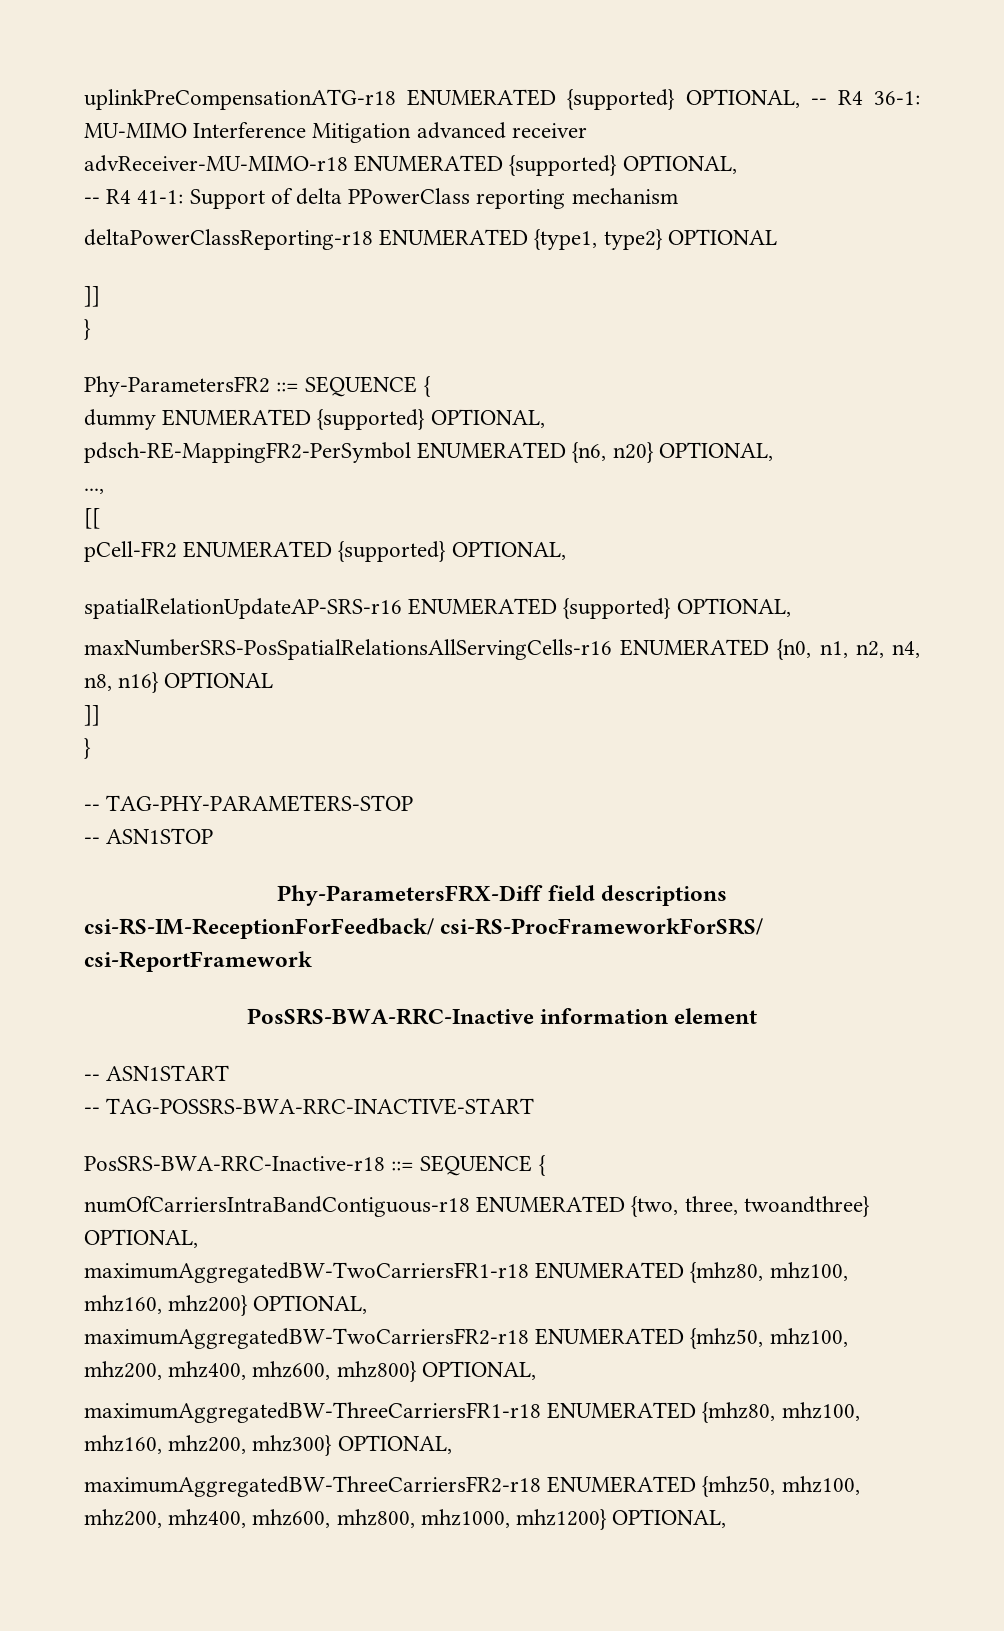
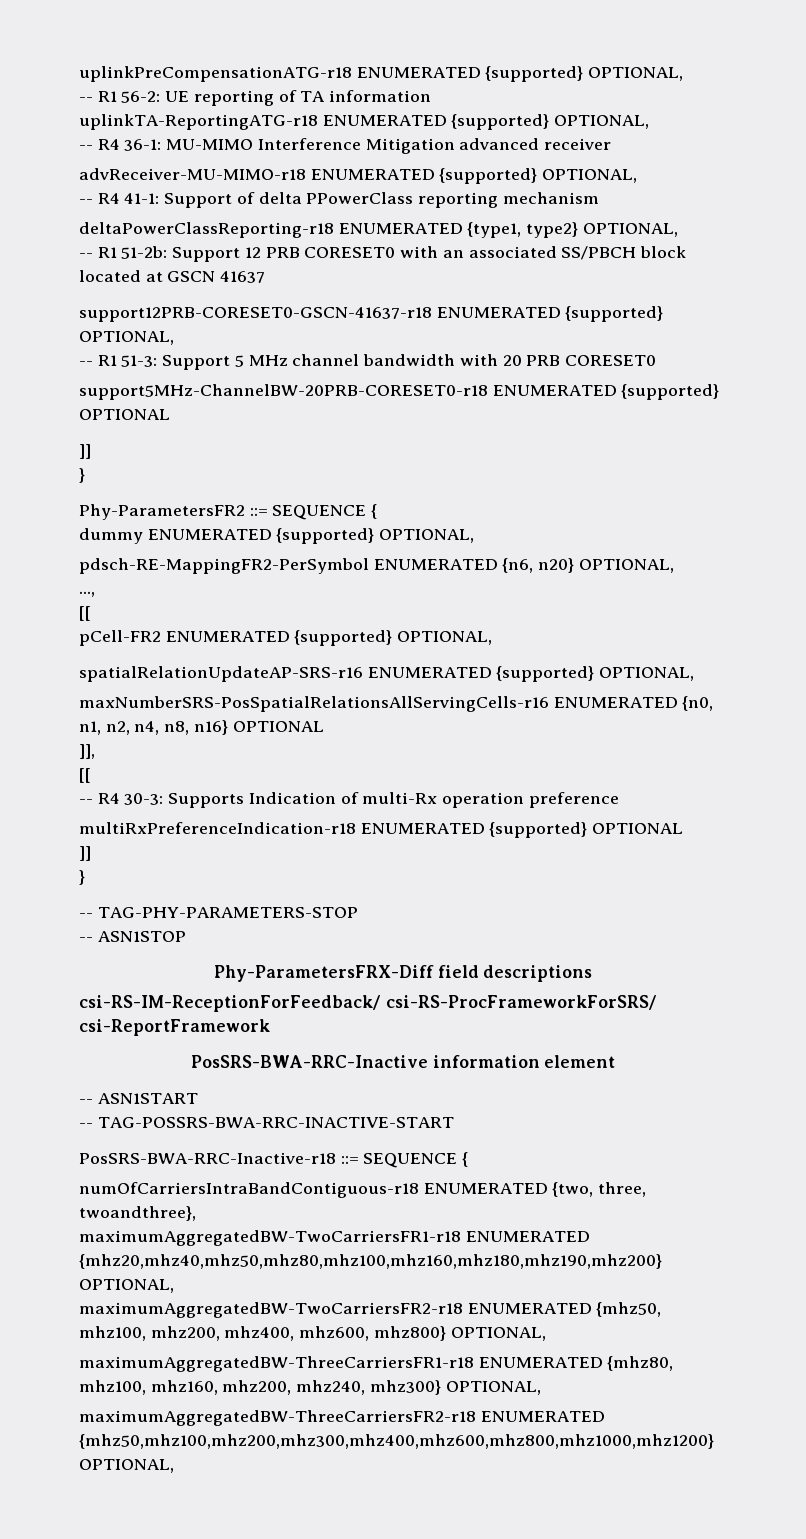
(800, 98) none -> [79,90,432,106] [79,114,650,130] // -- R1 56-2: UE reporting of TA information // uplinkTA-ReportingATG-r18 ENUMERATED {supported} OPTIONAL, //
(663, 239) none -> [582,223,678,237] [79,246,686,262] [79,270,266,283] [79,306,664,322] [79,331,174,345] [79,354,656,370] [79,384,720,400] OPTIONAL, // -- R1 51-2b: Support 12 PRB CORESET0 with an associated SS/PBCH block located at GSCN 41637 // support12PRB-CORESET0-GSCN-41637-r18 ENUMERATED {supported} OPTIONAL, // -- R1 51-3: Support 5 MHz channel bandwidth with 20 PRB CORESET0 // support5MHz-ChannelBW-20PRB-CORESET0-r18 ENUMERATED {supported}
(274, 680) none -> [79,744,95,759] [79,768,91,783] [79,792,619,808] [79,822,684,838] // ]], // [[ // -- R4 30-3: Supports Indication of multi-Rx operation preference // multiRxPreferenceIndication-r18 ENUMERATED {supported} OPTIONAL
[743,1196,870,1217] [84,1229,198,1248] twoandthree} OPTIONAL, -> [79,1206,196,1221] twoandthree},
[690,1262,848,1283] [84,1295,249,1316] {mhz80, mhz100, mhz160, mhz200} -> [79,1254,662,1269] {mhz20,mhz40,mhz50,mhz80,mhz100,mhz160,mhz180,mhz190,mhz200}
(247, 1444) none -> [296,1380,366,1395] mhz240,
[702,1476,860,1497] [84,1509,608,1530] {mhz50, mhz100, mhz200, mhz400, mhz600, mhz800, mhz1000, mhz1200} -> [79,1434,714,1449] {mhz50,mhz100,mhz200,mhz300,mhz400,mhz600,mhz800,mhz1000,mhz1200}

